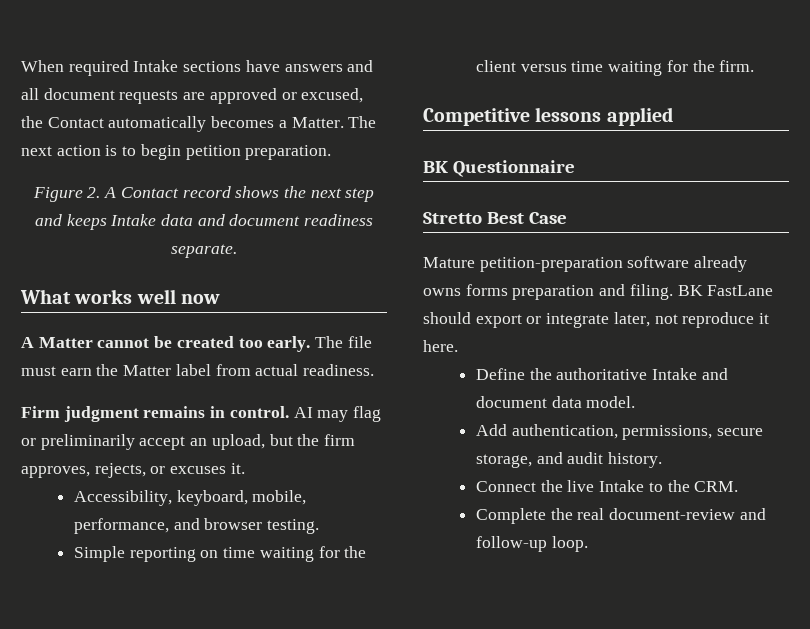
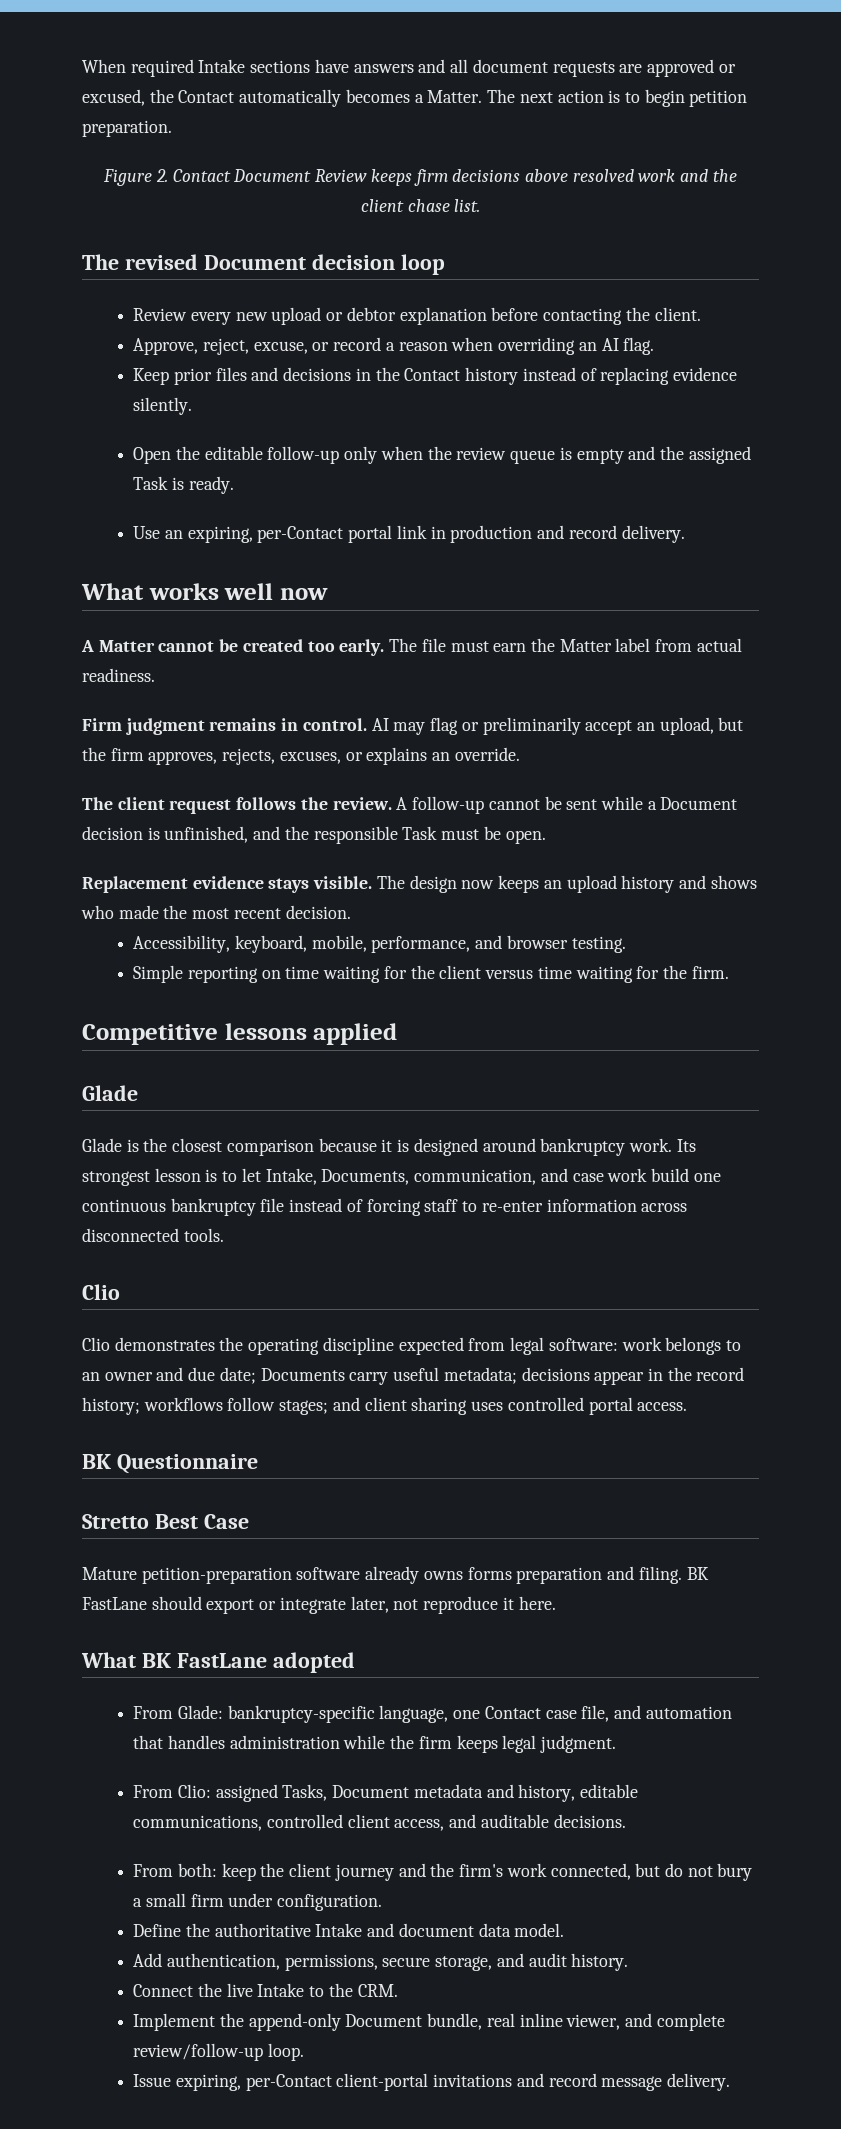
[104,186,375,202] [34,214,374,230] [171,244,237,258] A Contact record shows the next step and keeps Intake data and document readiness separate. -> [172,169,737,186] [360,199,481,212] [82,254,445,275] [133,307,701,325] [133,337,655,355] [133,367,737,385] [133,397,193,415] [133,446,751,464] [133,476,234,494] [133,525,685,543] Contact Document Review keeps firm decisions above resolved work and the client chase list. // The revised Document decision loop // Review every new upload or debtor explanation before contacting the client. // Approve, reject, excuse, or record a reason when overriding an AI flag. // Keep prior files and decisions in the Contact history instead of replacing evidence silently. // Open the editable follow-up only when the review queue is empty and the assigned Task is ready. // Use an expiring, per-Contact portal link in production and record delivery.
[150,463,245,474] or excuses it. -> [279,747,520,765] [82,796,738,814] [82,826,546,844] [82,875,757,893] [81,905,351,919] excuses, or explains an override. // The client request follows the review. A follow-up cannot be sent while a Document decision is unfinished, and the responsible Task must be open. // Replacement evidence stays visible. The design now keeps an upload history and shows who made the most recent decision.
(673, 116) none -> [82,1085,138,1101] [82,1138,696,1156] [82,1168,721,1186] [82,1198,688,1216] [82,1228,224,1242] [82,1284,120,1300] [82,1337,741,1355] [82,1367,745,1385] [82,1397,688,1415] // Glade // Glade is the closest comparison because it is designed around bankruptcy work. Its strongest lesson is to let Intake, Documents, communication, and case work build one continuous bankruptcy file instead of forcing staff to re-enter information across disconnected tools. // Clio // Clio demonstrates the operating discipline expected from legal software: work belongs to an owner and due date; Documents carry useful metadata; decisions appear in the record history; workflows follow stages; and client sharing uses controlled portal access.
(458, 346) none -> [81,1652,355,1673] [133,1705,732,1723] [133,1735,617,1753] [133,1784,639,1802] [133,1814,626,1831] [133,1863,753,1881] [133,1893,383,1911] // What BK FastLane adopted // From Glade: bankruptcy-specific language, one Contact case file, and automation that handles administration while the firm keeps legal judgment. // From Clio: assigned Tasks, Document metadata and history, editable communications, controlled client access, and auditable decisions. // From both: keep the client journey and the firm's work connected, but do not bury a small firm under configuration.
[475,508,766,524] [475,536,588,552] Complete the real document-review and follow-up loop. -> [133,2013,725,2031] [133,2043,305,2061] [133,2073,731,2091] Implement the append-only Document bundle, real inline viewer, and complete review/follow-up loop. // Issue expiring, per-Contact client-portal invitations and record message delivery.

